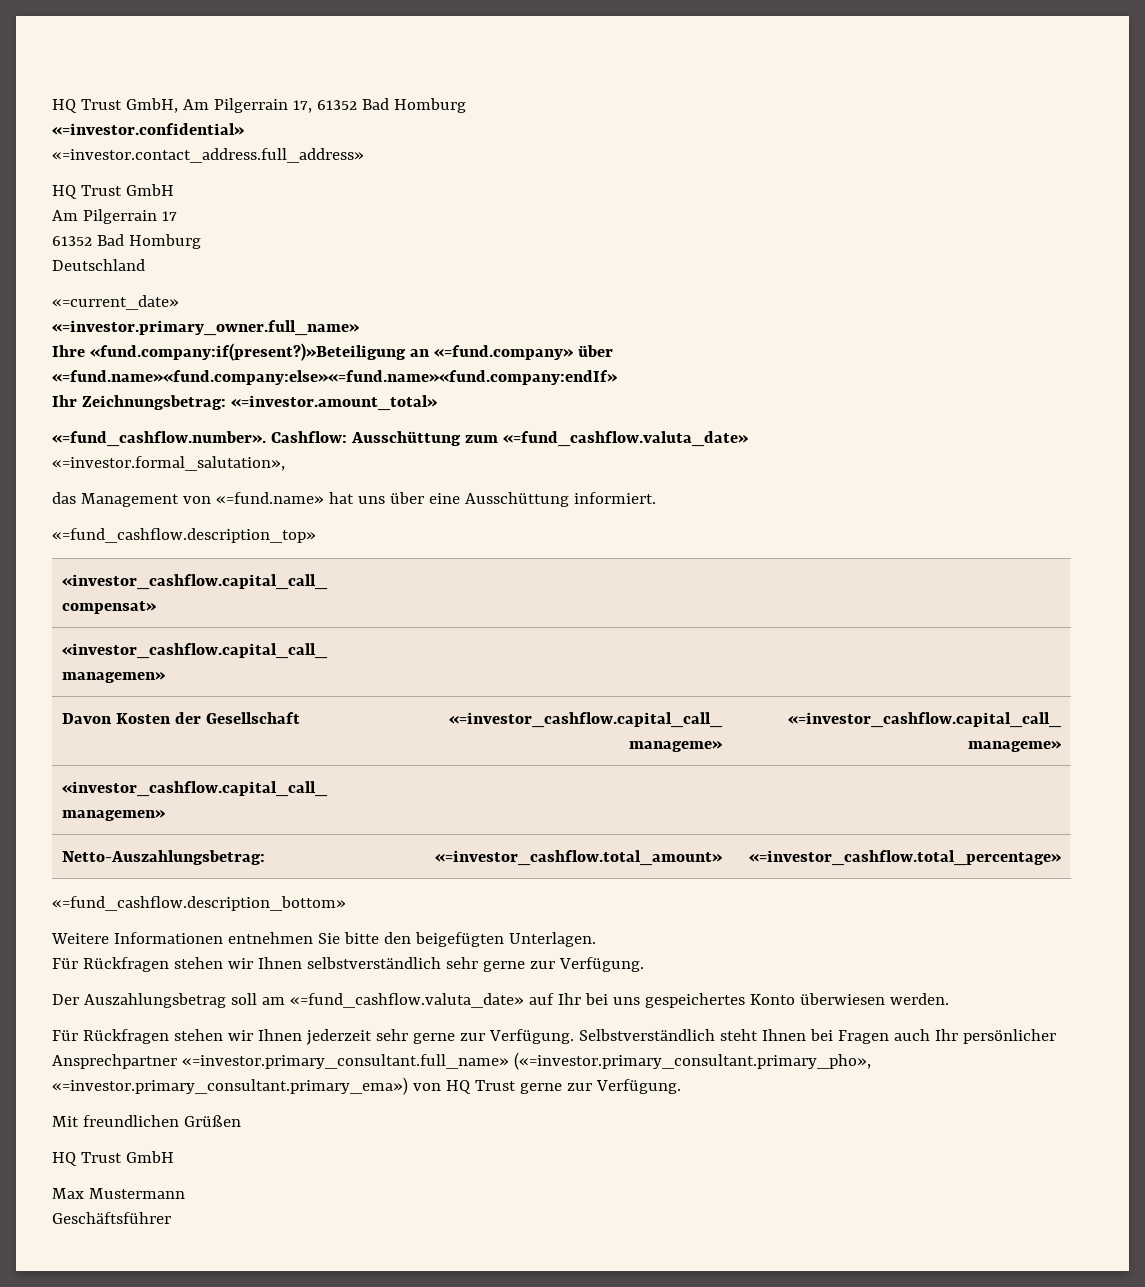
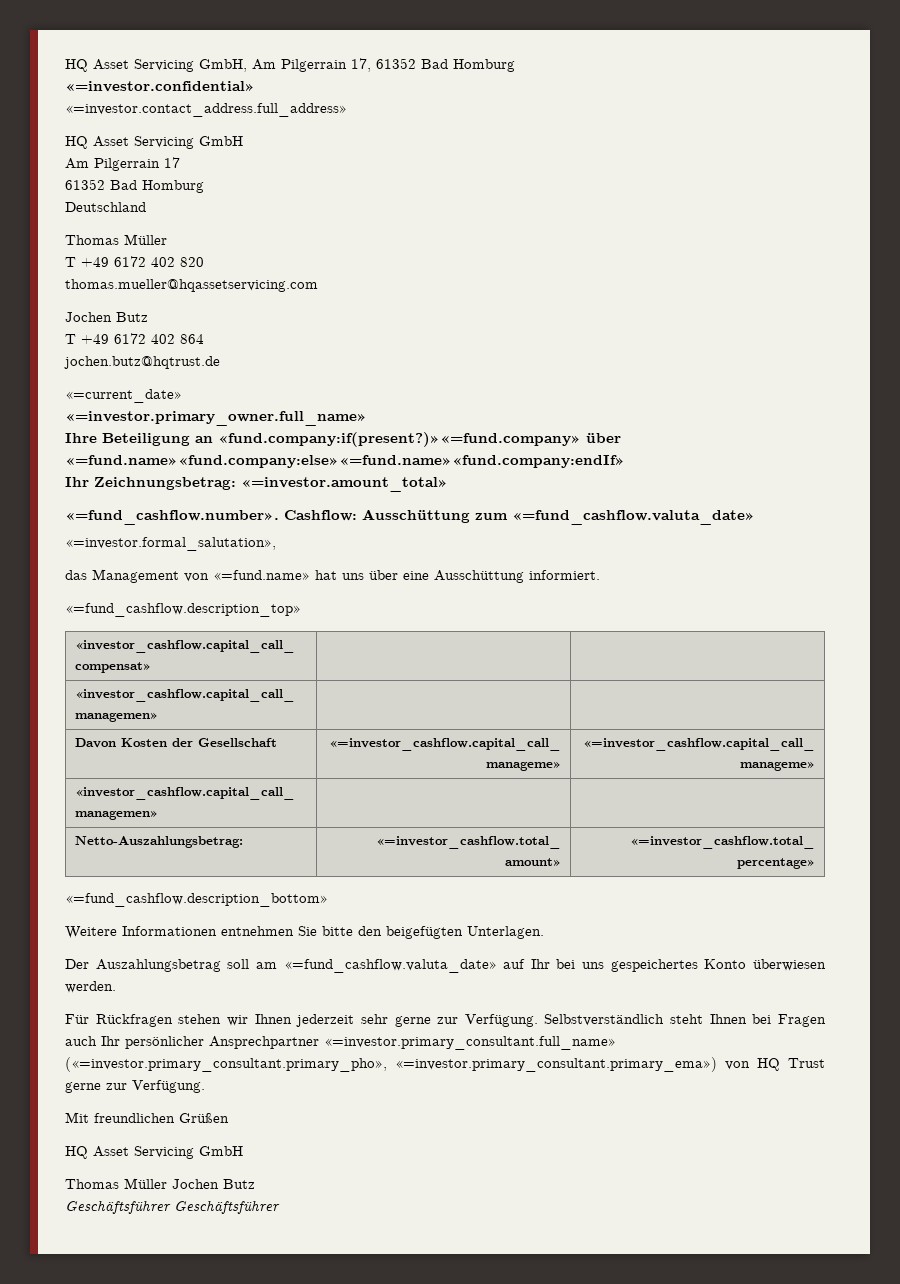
[52,99,122,113] HQ Trust -> [65,59,194,72] HQ Asset Servicing
[80,185,122,196] Trust -> [93,136,194,149] Asset Servicing
(145, 265) none -> [65,234,167,245] [65,256,204,267] [65,279,318,292] [65,312,148,322] [65,333,204,344] [64,356,220,369] // Thomas Müller // T +49 6172 402 820 // thomas.mueller@hqassetservicing.com // Jochen Butz // T +49 6172 402 864 // jochen.butz@hqtrust.de
[89,343,573,361] «fund.company:if(present?)»Beteiligung an «=fund.company» -> [102,432,581,447] Beteiligung an «fund.company:if(present?)»«=fund.company»
[52,957,644,972] // Für Rückfragen stehen wir Ihnen selbstverständlich sehr gerne zur Verfügung. -> (544, 932) none
[80,1151,174,1163] [52,1188,185,1199] [52,1212,171,1224] Trust GmbH // Max Mustermann // Geschäftsführer -> [93,1146,243,1159] [65,1178,255,1189] [65,1200,280,1214] Asset Servicing GmbH // Thomas Müller Jochen Butz // Geschäftsführer Geschäftsführer

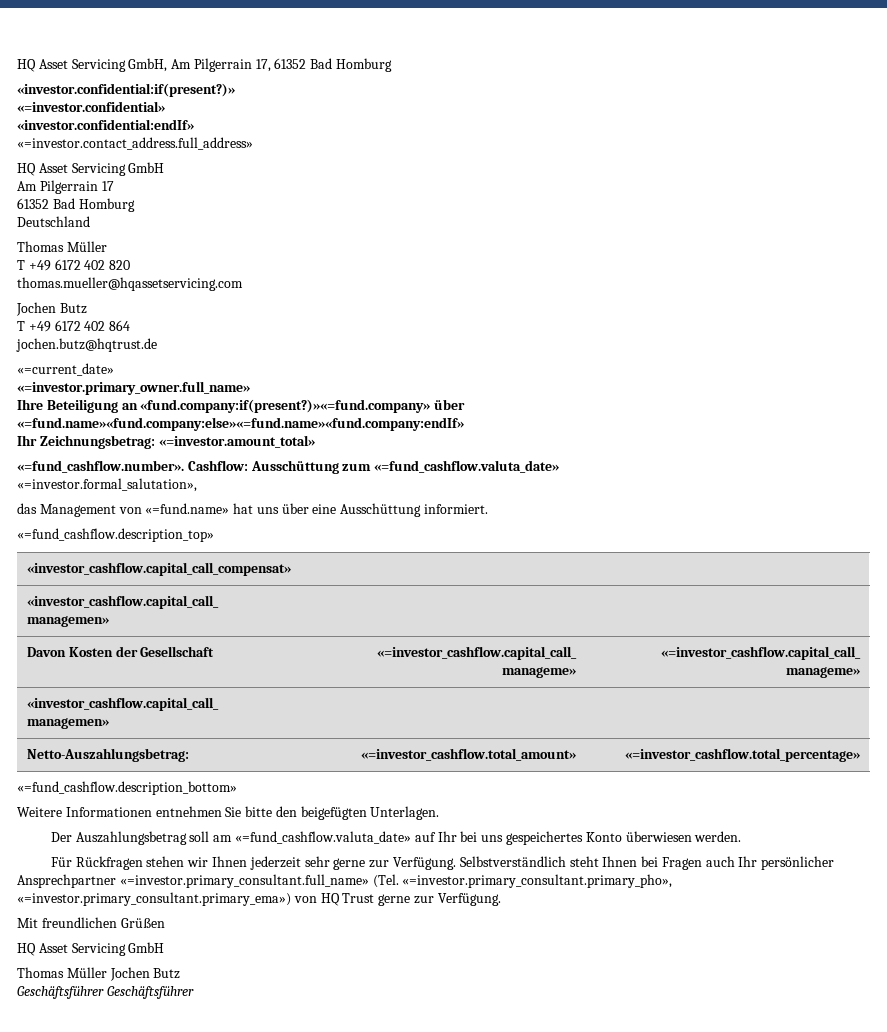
(515, 65) none -> [17,83,235,97] // «investor.confidential:if(present?)»
(255, 86) none -> [17,119,194,130] // «investor.confidential:endIf»
[65,1057,387,1072] («=investor.primary_consultant.primary_pho», -> [372,874,673,888] (Tel. «=investor.primary_consultant.primary_pho»,

